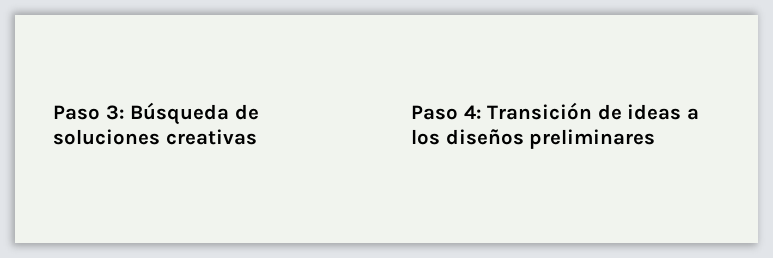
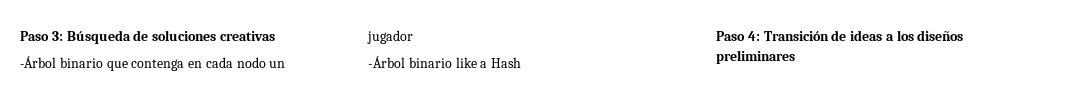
(257, 137) none -> [20,56,286,71] [367,30,413,44] [368,56,522,68] // -Árbol binario que contenga en cada nodo un jugador // -Árbol binario like a Hash

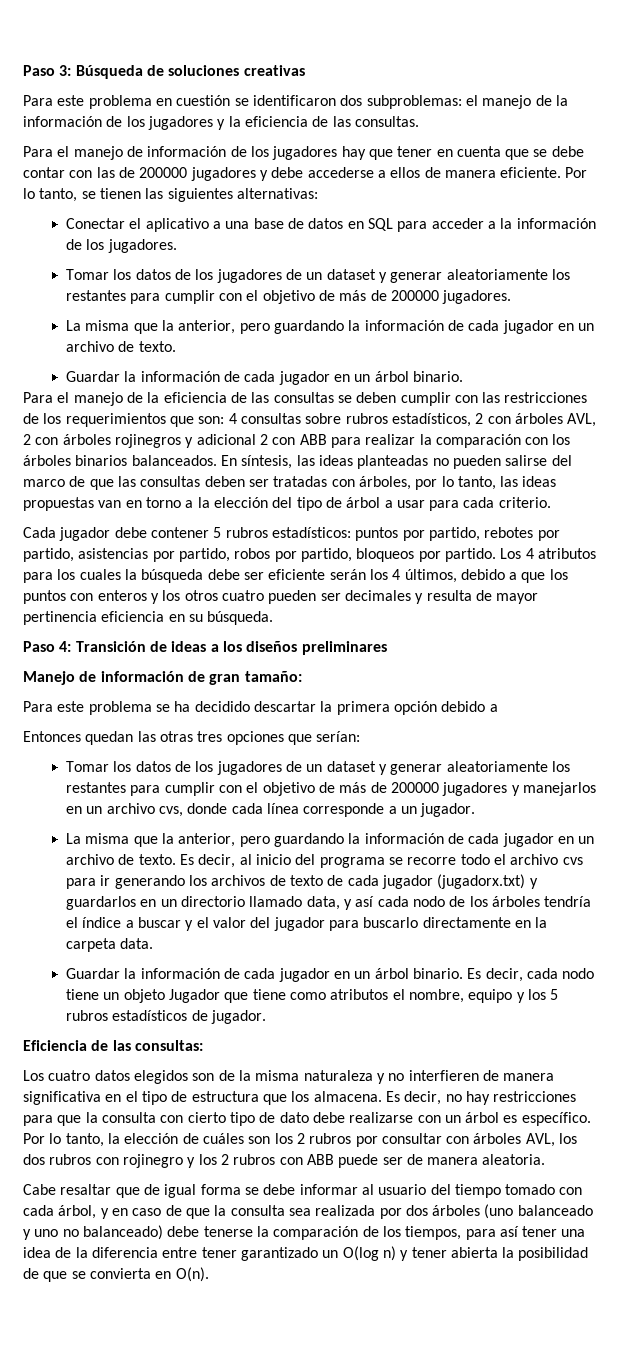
[20,56,286,71] [367,30,413,44] [368,56,522,68] -Árbol binario que contenga en cada nodo un jugador // -Árbol binario like a Hash -> [23,95,568,109] [23,116,419,130] [23,146,584,160] [23,167,588,181] [23,188,318,202] [66,218,596,232] [66,239,177,253] [66,269,570,283] [66,290,512,304] [66,320,595,334] [66,341,176,352] [66,371,463,385] [23,392,588,406] [23,413,597,427] [23,434,571,448] [23,455,572,469] [23,476,557,490] [23,497,551,511] [23,527,560,541] [23,548,596,562] [23,569,568,583] [23,590,539,604] [23,611,274,625] Para este problema en cuestión se identificaron dos subproblemas: el manejo de la información de los jugadores y la eficiencia de las consultas. // Para el manejo de información de los jugadores hay que tener en cuenta que se debe contar con las de 200000 jugadores y debe accederse a ellos de manera eficiente. Por lo tanto, se tienen las siguientes alternativas: // Conectar el aplicativo a una base de datos en SQL para acceder a la información de los jugadores. // Tomar los datos de los jugadores de un dataset y generar aleatoriamente los restantes para cumplir con el objetivo de más de 200000 jugadores. // La misma que la anterior, pero guardando la información de cada jugador en un archivo de texto. // Guardar la información de cada jugador en un árbol binario. // Para el manejo de la eficiencia de las consultas se deben cumplir con las restricciones de los requerimientos que son: 4 consultas sobre rubros estadísticos, 2 con árboles AVL, 2 con árboles rojinegros y adicional 2 con ABB para realizar la comparación con los árboles binarios balanceados. En síntesis, las ideas planteadas no pueden salirse del marco de que las consultas deben ser tratadas con árboles, por lo tanto, las ideas propuestas van en torno a la elección del tipo de árbol a usar para cada criterio. // Cada jugador debe contener 5 rubros estadísticos: puntos por partido, rebotes por partido, asistencias por partido, robos por partido, bloqueos por partido. Los 4 atributos para los cuales la búsqueda debe ser eficiente serán los 4 últimos, debido a que los puntos con enteros y los otros cuatro pueden ser decimales y resulta de mayor pertinencia eficiencia en su búsqueda.
(795, 57) none -> [23,671,302,685] [23,701,498,715] [23,731,361,745] [66,761,570,775] [66,782,596,796] [66,803,476,817] [66,833,595,847] [66,854,583,868] [66,874,538,889] [66,896,592,910] [66,917,548,931] [66,938,154,952] [66,968,595,982] [66,989,559,1003] [66,1010,267,1024] [23,1040,203,1051] [23,1070,555,1084] [23,1091,577,1105] [23,1112,591,1126] [23,1133,578,1147] [23,1154,546,1168] [23,1184,583,1198] [23,1204,593,1219] [23,1225,586,1240] [23,1246,589,1261] [23,1267,209,1282] // Manejo de información de gran tamaño: // Para este problema se ha decidido descartar la primera opción debido a // Entonces quedan las otras tres opciones que serían: // Tomar los datos de los jugadores de un dataset y generar aleatoriamente los restantes para cumplir con el objetivo de más de 200000 jugadores y manejarlos en un archivo cvs, donde cada línea corresponde a un jugador. // La misma que la anterior, pero guardando la información de cada jugador en un archivo de texto. Es decir, al inicio del programa se recorre todo el archivo cvs para ir generando los archivos de texto de cada jugador (jugadorx.txt) y guardarlos en un directorio llamado data, y así cada nodo de los árboles tendría el índice a buscar y el valor del jugador para buscarlo directamente en la carpeta data. // Guardar la información de cada jugador en un árbol binario. Es decir, cada nodo tiene un objeto Jugador que tiene como atributos el nombre, equipo y los 5 rubros estadísticos de jugador. // Eficiencia de las consultas: // Los cuatro datos elegidos son de la misma naturaleza y no interfieren de manera significativa en el tipo de estructura que los almacena. Es decir, no hay restricciones para que la consulta con cierto tipo de dato debe realizarse con un árbol es específico. Por lo tanto, la elección de cuáles son los 2 rubros por consultar con árboles AVL, los dos rubros con rojinegro y los 2 rubros con ABB puede ser de manera aleatoria. // Cabe resaltar que de igual forma se debe informar al usuario del tiempo tomado con cada árbol, y en caso de que la consulta sea realizada por dos árboles (uno balanceado y uno no balanceado) debe tenerse la comparación de los tiempos, para así tener una idea de la diferencia entre tener garantizado un O(log n) y tener abierta la posibilidad de que se convierta en O(n).

